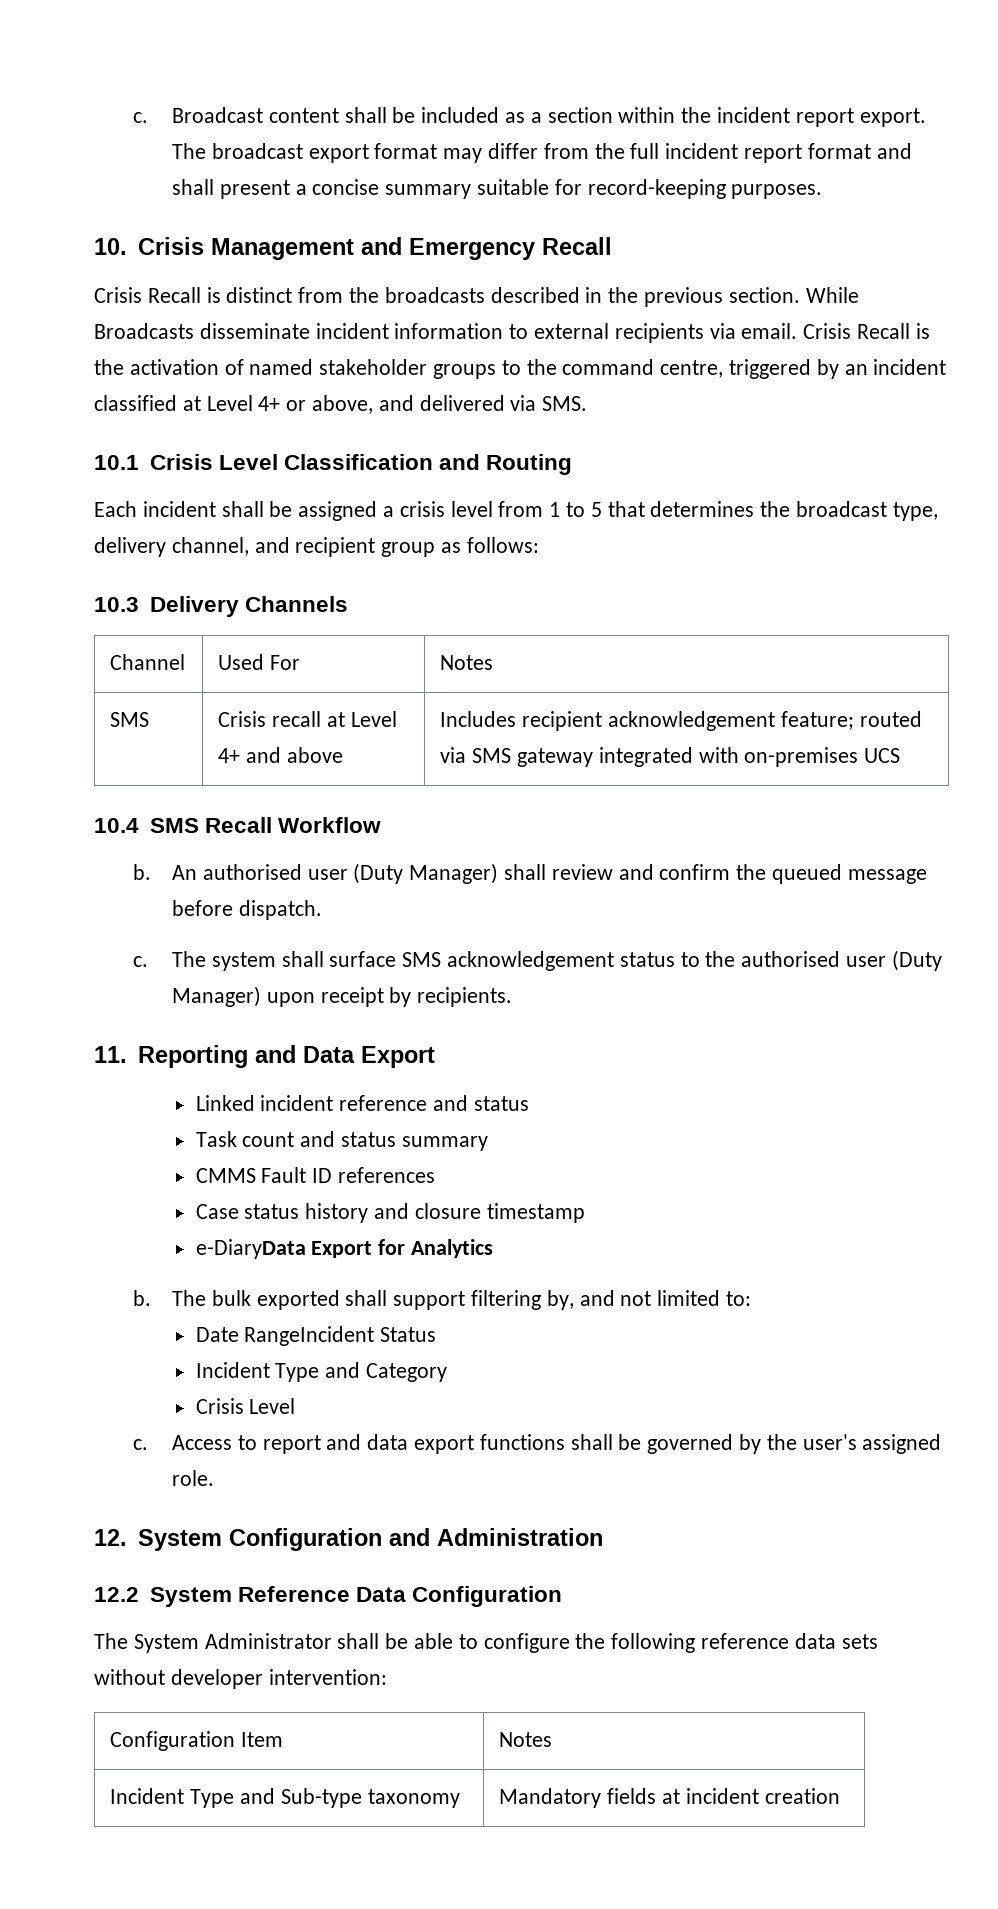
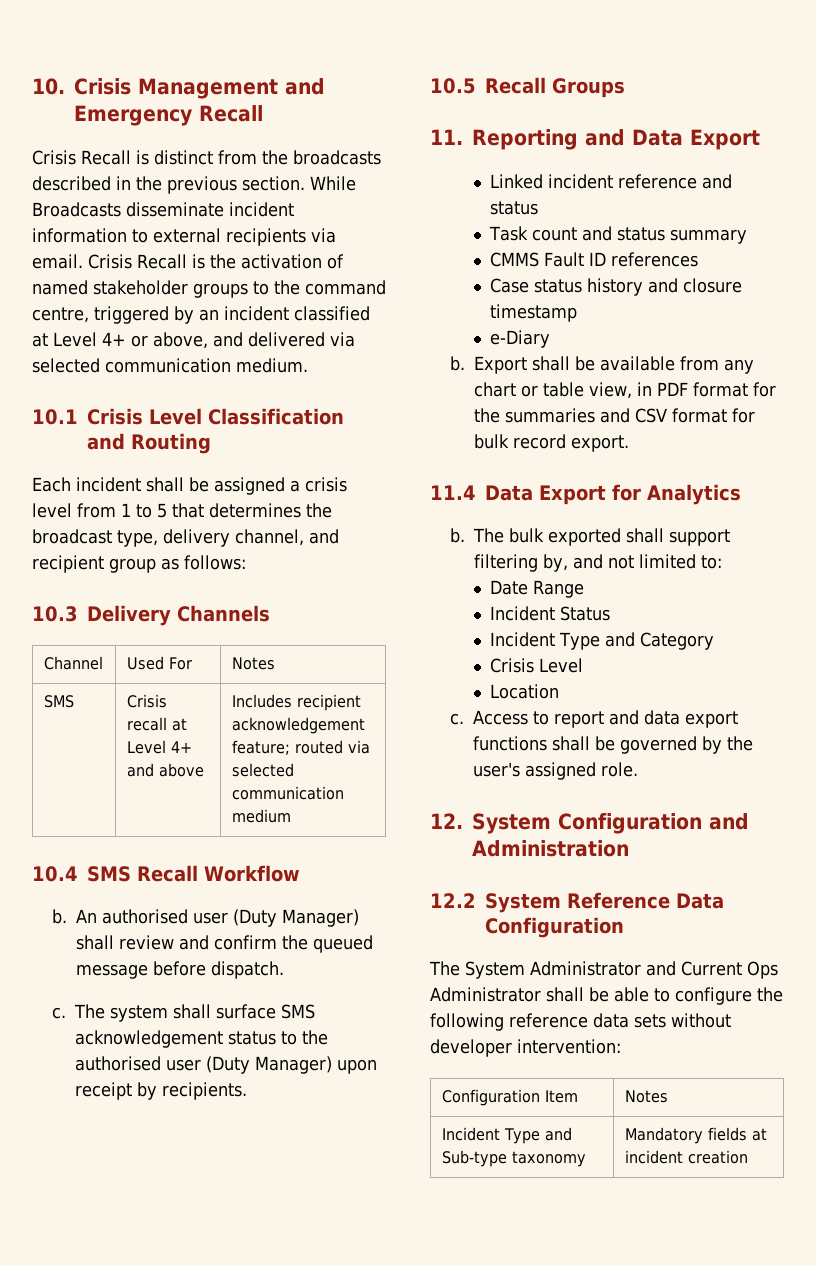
[133,107,926,127] [172,143,912,163] [172,179,823,199] c. Broadcast content shall be included as a section within the incident report export. The broadcast export format may differ from the full incident report format and shall present a concise summary suitable for record-keeping purposes. // -> (32, 86) none
[542,396,588,411] SMS. -> [32,358,308,373] selected communication medium.
[472,747,901,767] SMS gateway integrated with on-premises UCS -> [231,763,294,777] [231,786,344,800] [231,809,291,823] selected communication medium
(513, 997) none -> [430,77,625,98] // 10.5 Recall Groups
[195,1239,306,1259] e-DiaryData -> [490,330,551,348] [450,356,755,374] [474,382,777,399] [474,408,756,423] [474,434,630,452] [430,485,533,501] e-Diary // b. Export shall be available from any chart or table view, in PDF format for the summaries and CSV format for bulk record export. // 11.4 Data
[244,1326,375,1346] RangeIncident -> [533,580,585,598] [490,606,556,621] Range // Incident
(296, 1406) none -> [490,684,560,699] // Location
(332, 1641) none -> [646,961,778,979] [430,987,541,1002] and Current Ops Administrator

